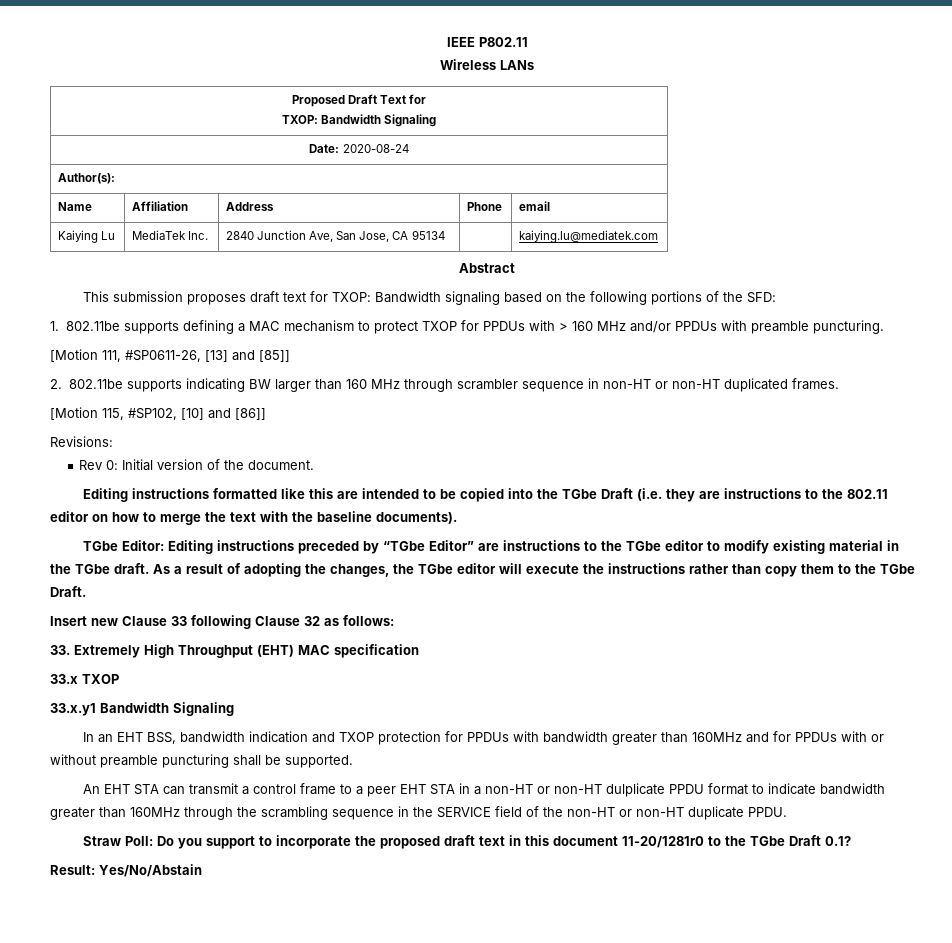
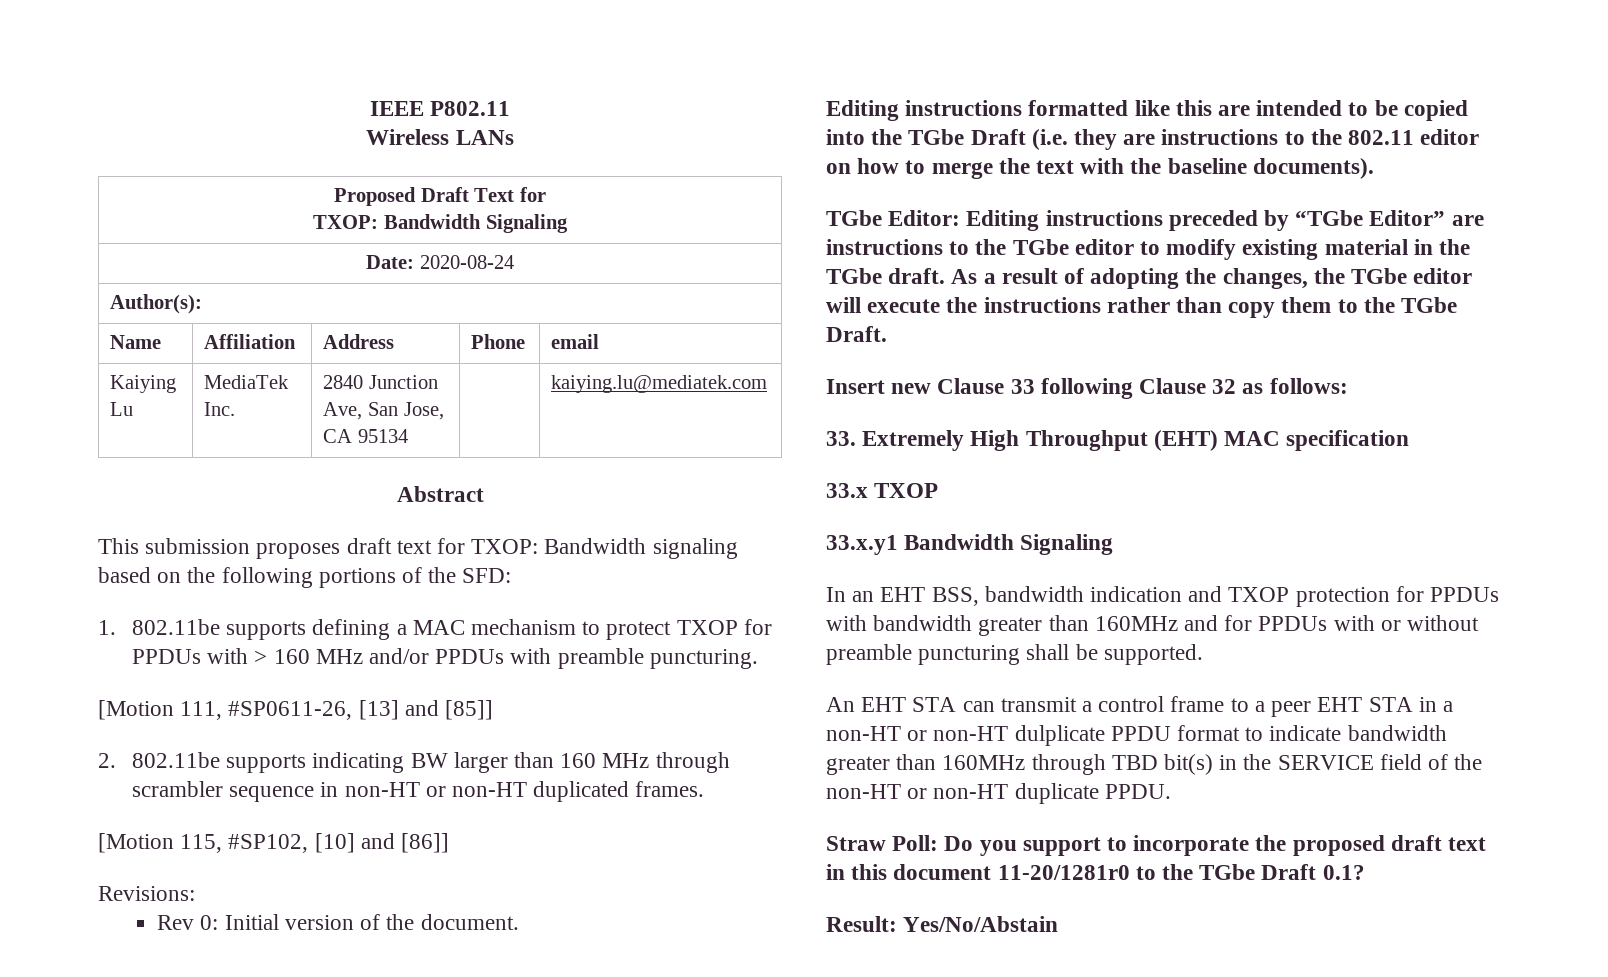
[237,806,394,820] the scrambling sequence -> [1111,754,1214,775] TBD bit(s)

